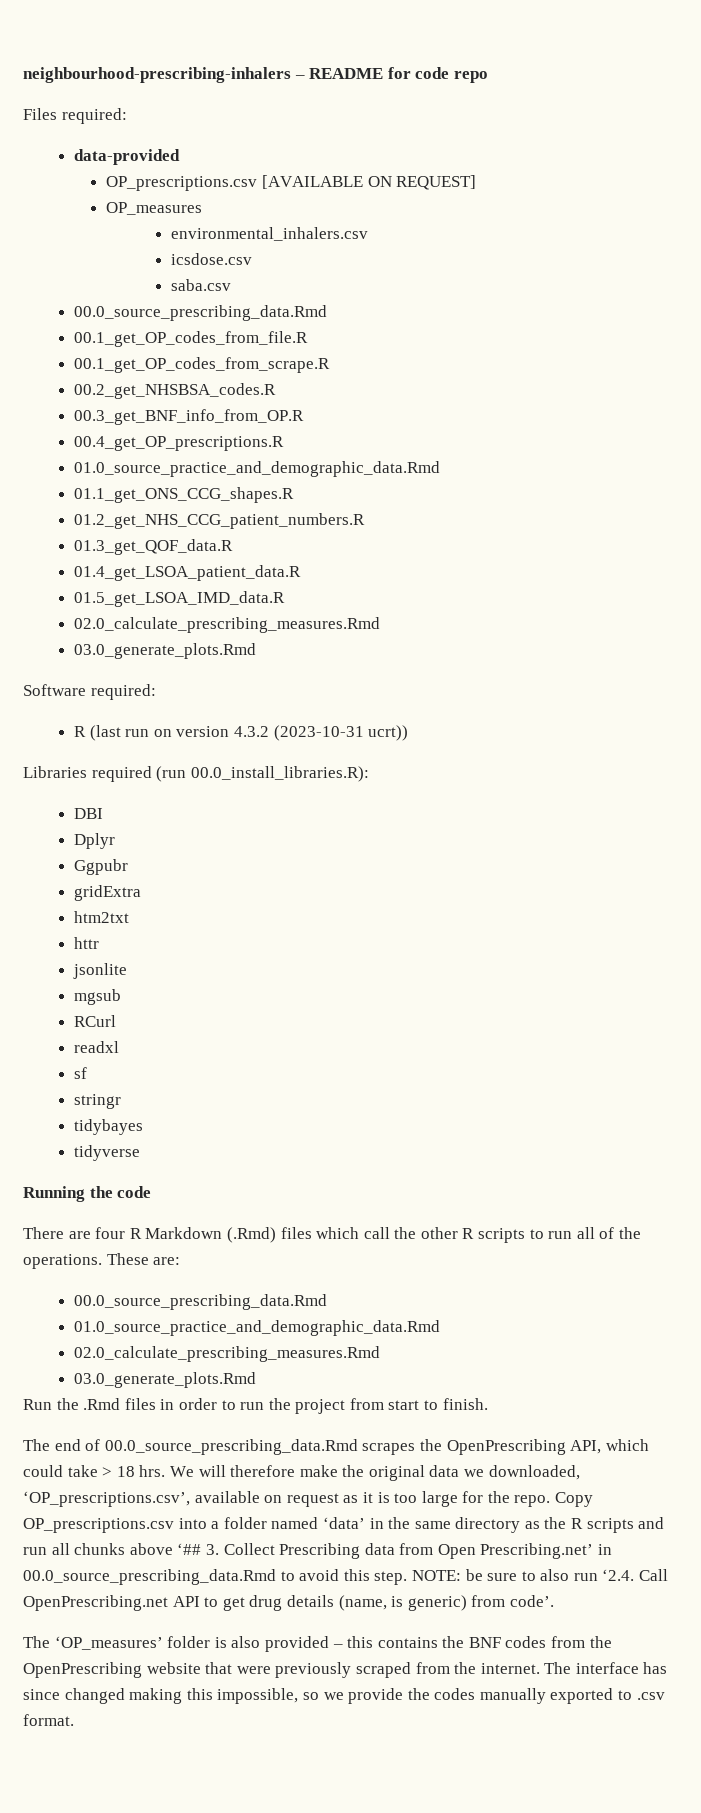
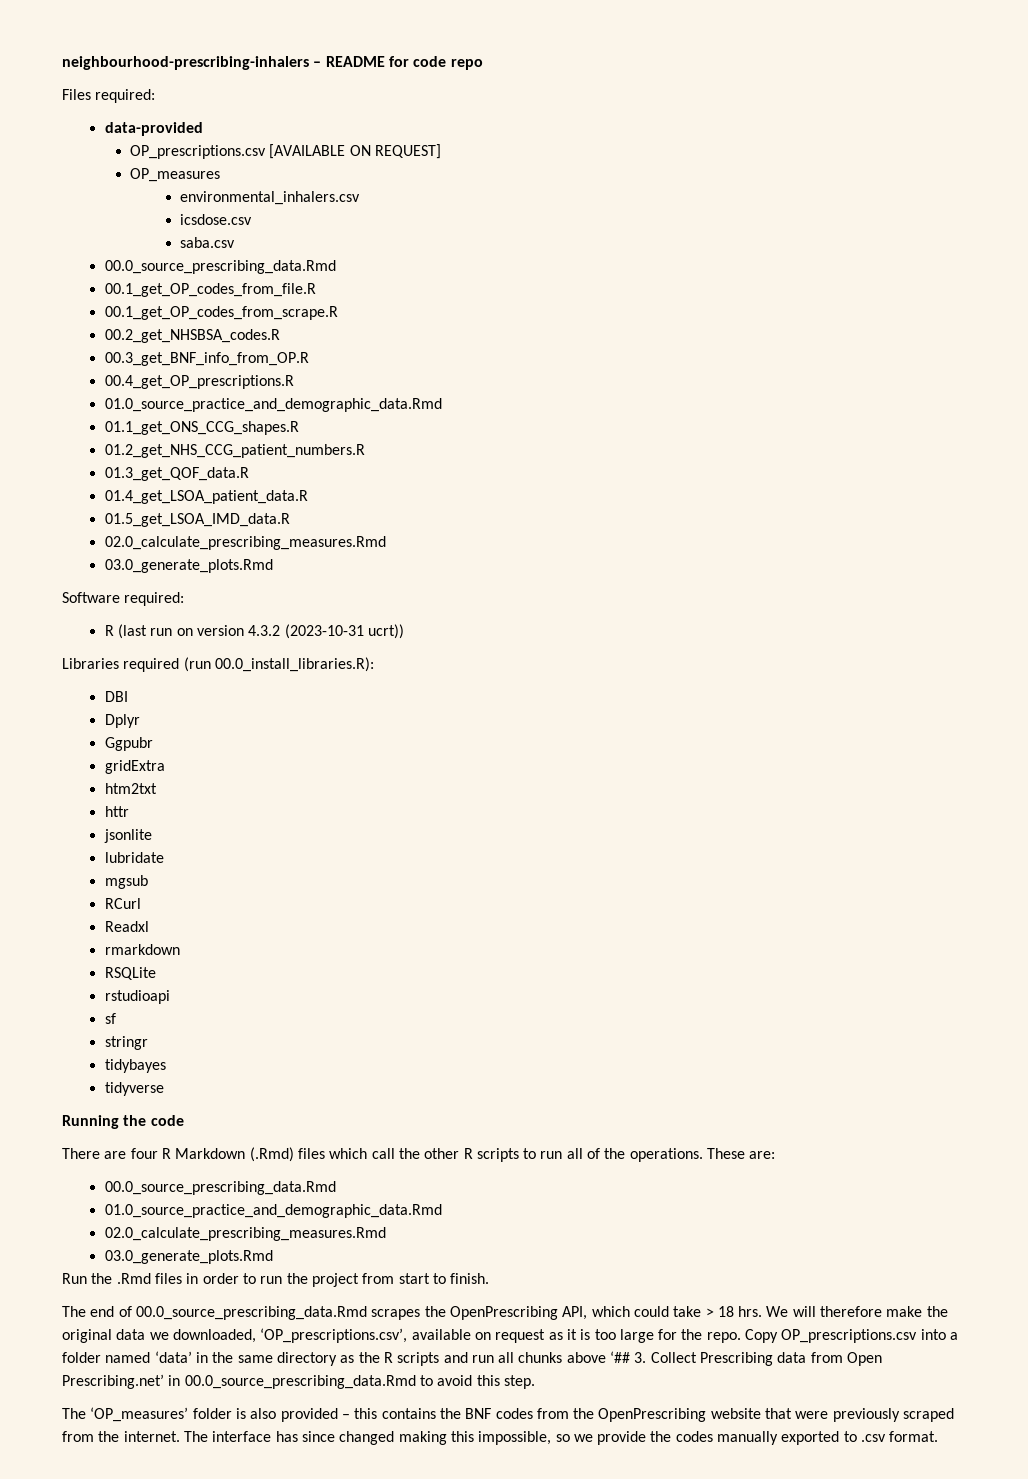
(128, 971) none -> [104,852,164,863] // lubridate
[74,1041,120,1053] readxl -> [104,921,149,932] [104,944,180,955] [104,967,156,980] [104,990,170,1004] Readxl // rmarkdown // RSQLite // rstudioapi
[411,1569,669,1581] [23,1595,554,1611] NOTE: be sure to also run ‘2.4. Call OpenPrescribing.net API to get drug details (name, is generic) from code’. -> (535, 1382) none

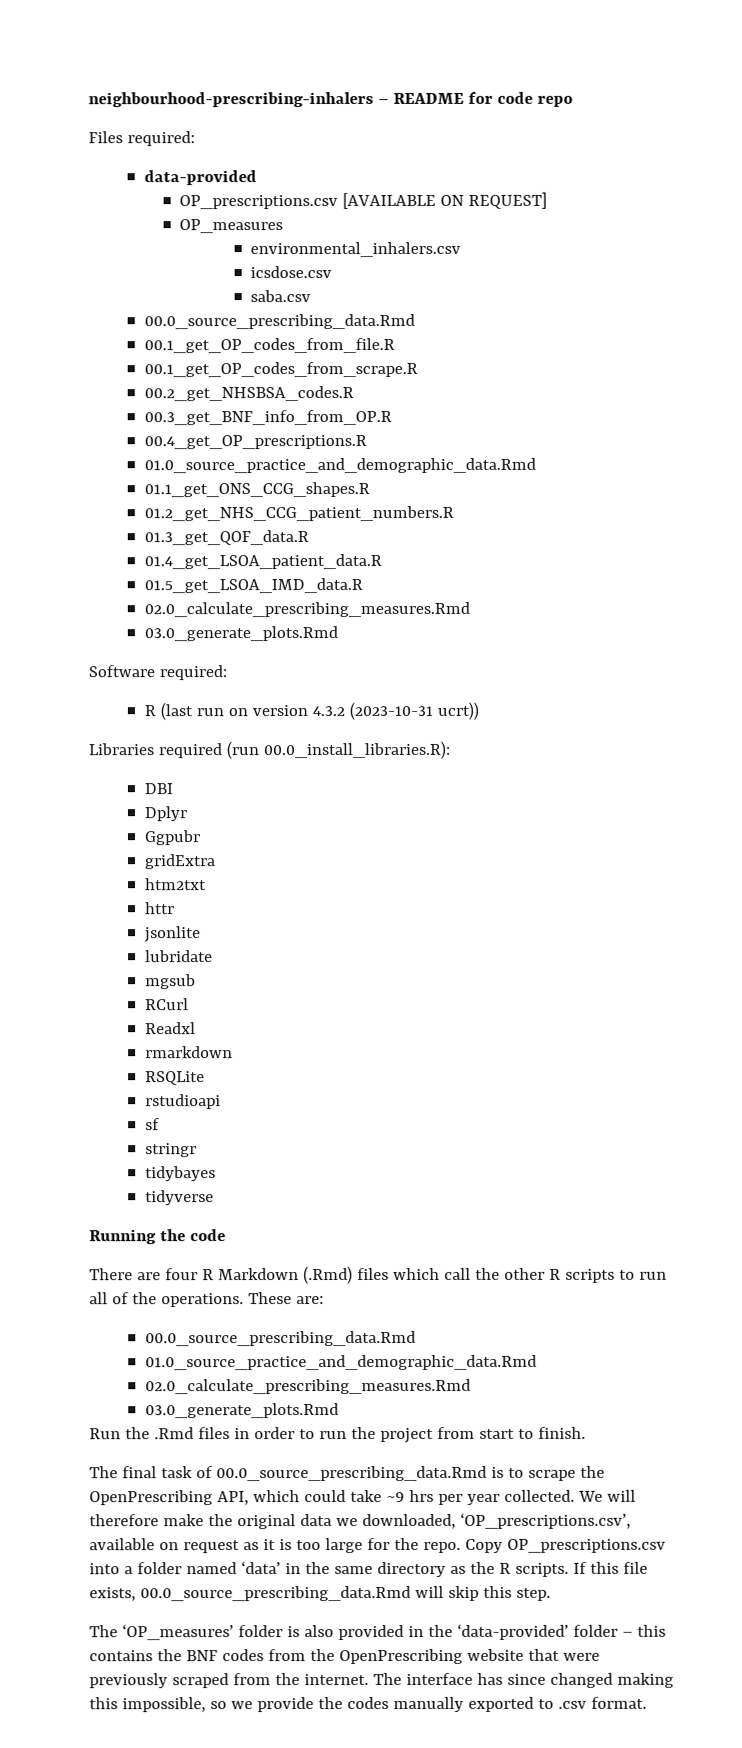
[90,1306,421,1320] end of 00.0_source_prescribing_data.Rmd scrapes -> [121,1465,576,1482] final task of 00.0_source_prescribing_data.Rmd is to scrape
[705,1306,763,1317] > 18 hrs. -> [385,1489,575,1505] ~9 hrs per year collected.
[397,1351,883,1366] [62,1374,473,1389] scripts and run all chunks above ‘## 3. Collect Prescribing data from Open Prescribing.net’ in 00.0_source_prescribing_data.Rmd to avoid -> [514,1561,648,1577] [89,1585,479,1602] scripts. If this file exists, 00.0_source_prescribing_data.Rmd will skip
(338, 1415) none -> [407,1623,618,1640] in the ‘data-provided’ folder

